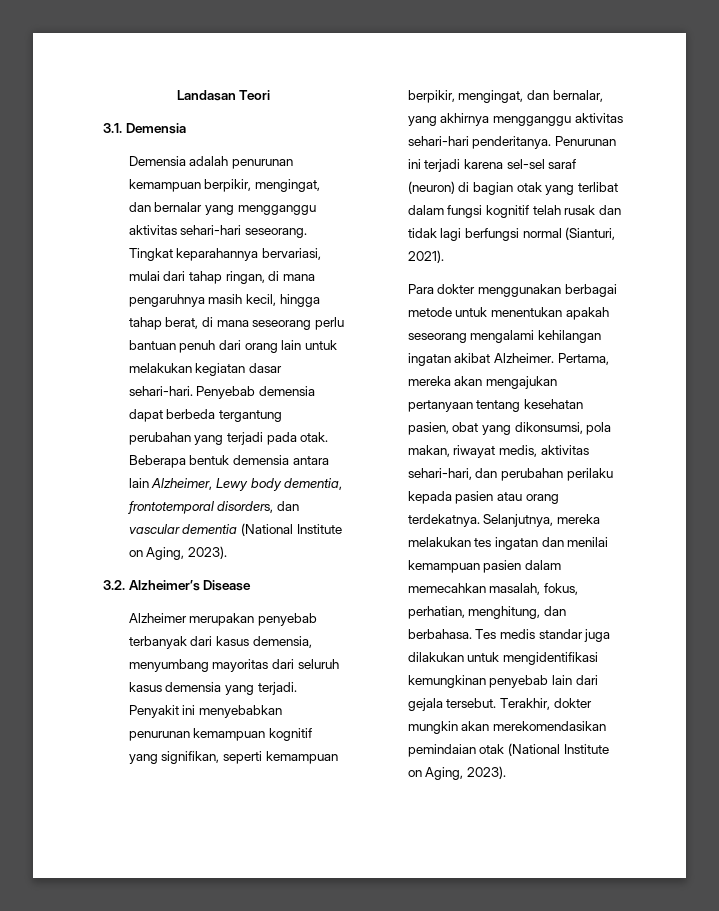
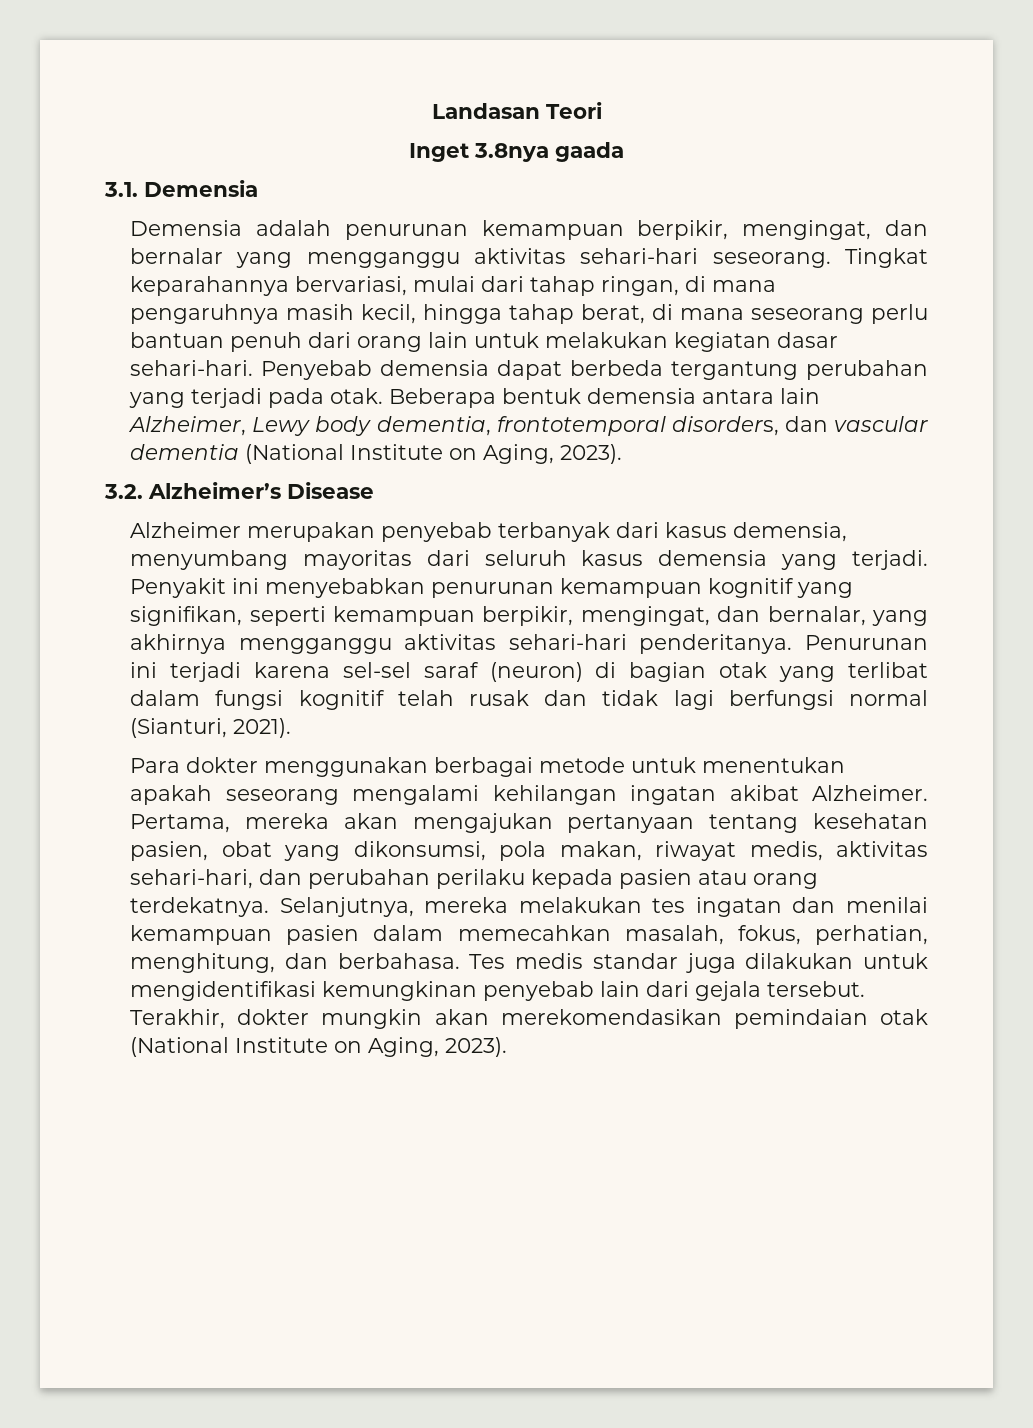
(271, 95) none -> [409,142,624,162] // Inget 3.8nya gaada

